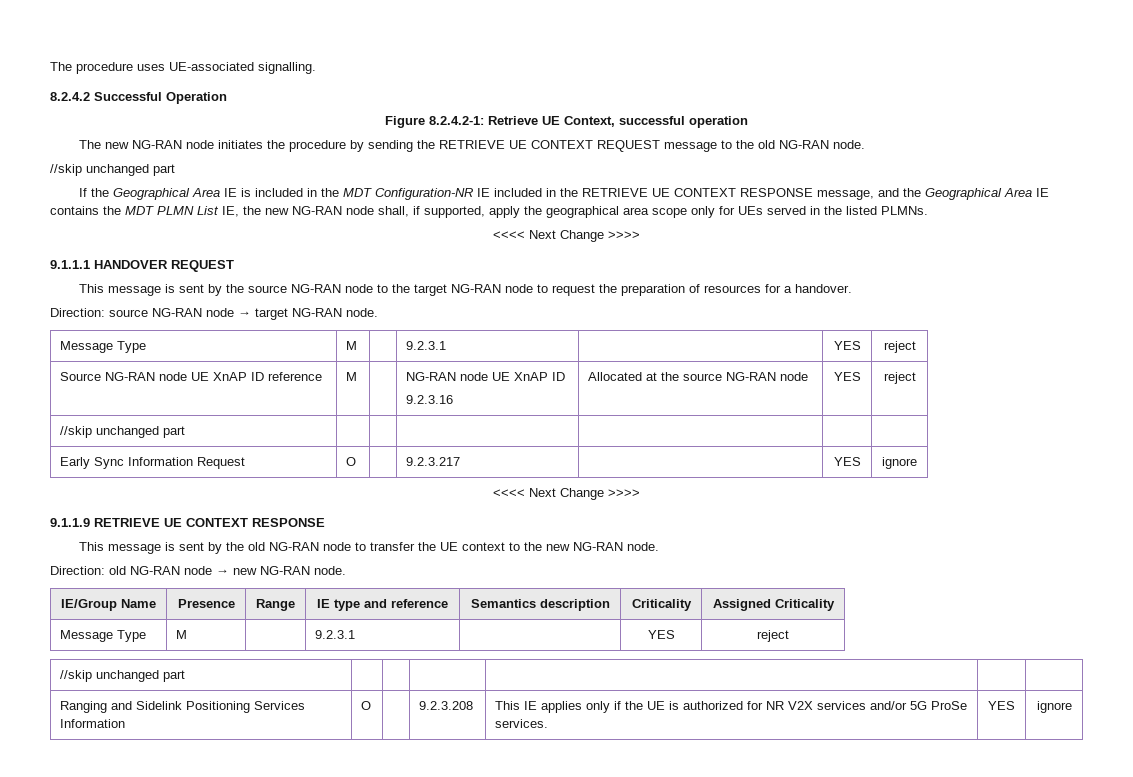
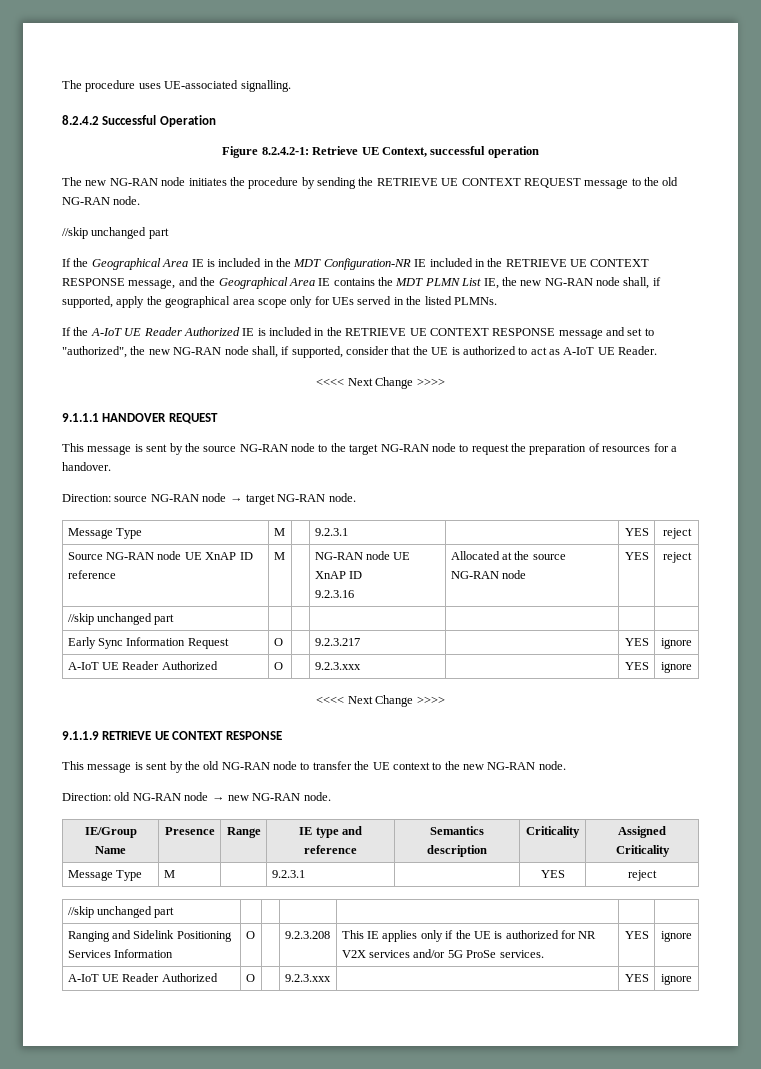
(928, 210) none -> [62,327,654,339] [62,346,658,358] // If the A-IoT UE Reader Authorized IE is included in the RETRIEVE UE CONTEXT RESPONSE message and set to "authorized", the new NG-RAN node shall, if supported, consider that the UE is authorized to act as A-IoT UE Reader.
(917, 463) none -> [67,661,218,670] [273,662,283,670] [314,662,361,670] [624,662,649,670] [661,662,692,673] // A-IoT UE Reader Authorized | O | | 9.2.3.xxx | | YES | ignore
(1072, 707) none -> [67,973,218,982] [245,974,255,982] [284,974,331,982] [624,974,649,982] [661,974,692,985] // A-IoT UE Reader Authorized | O | | 9.2.3.xxx | | YES | ignore

